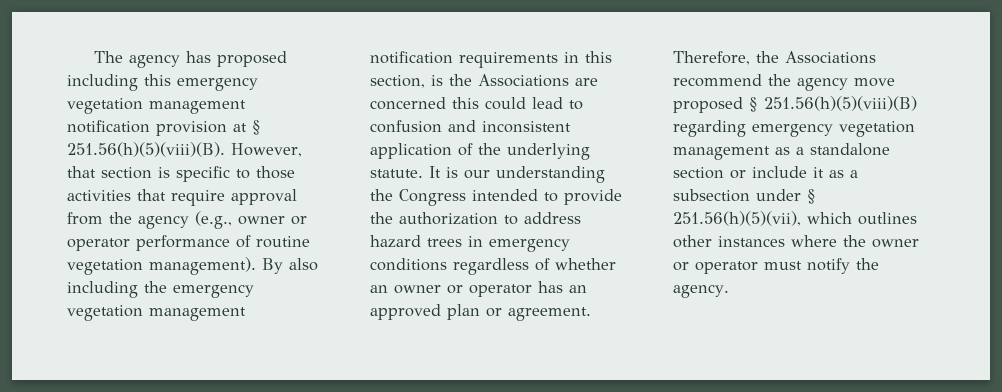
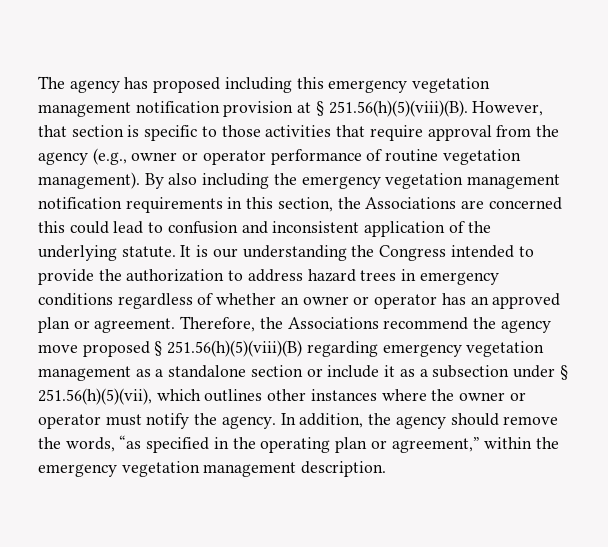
[431,75,443,86] is -> (333, 204) none
(729, 291) none -> [280,413,559,429] [38,435,559,453] [38,461,387,477] In addition, the agency should remove the words, “as specified in the operating plan or agreement,” within the emergency vegetation management description.

